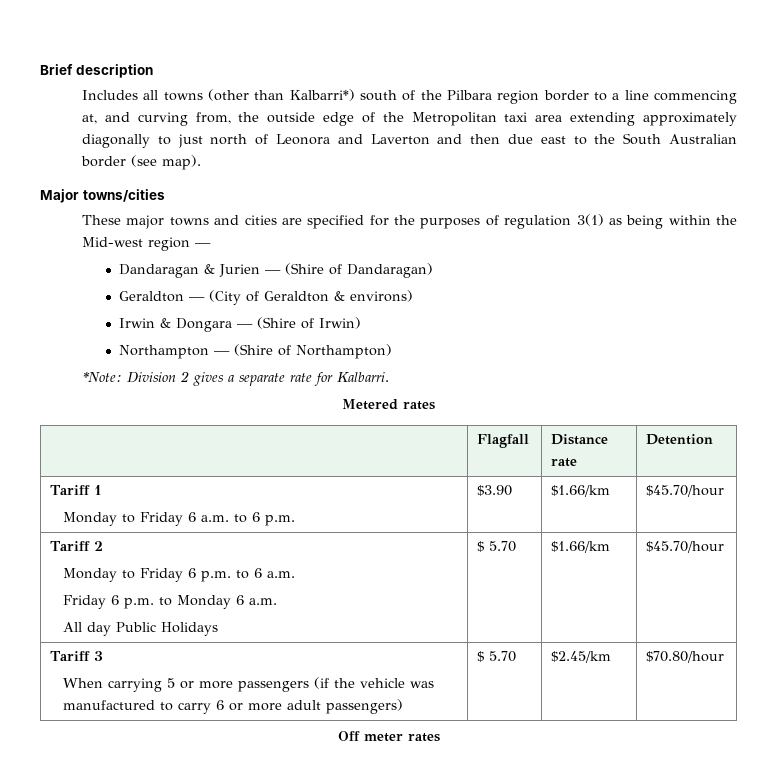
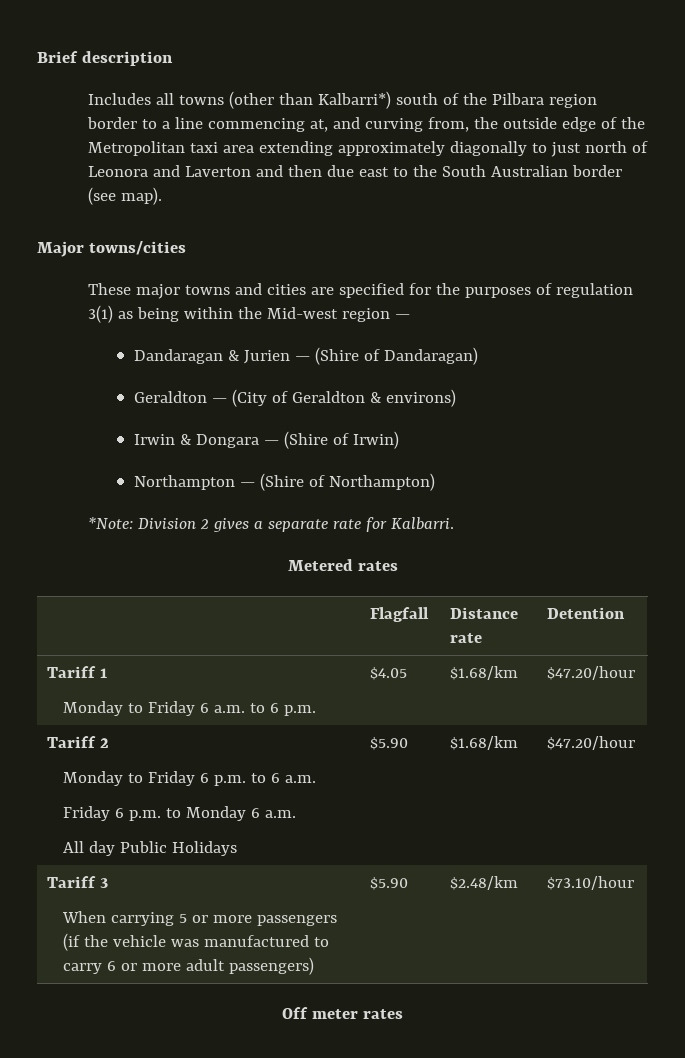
[477,485,513,496] [551,485,611,497] [646,485,725,497] $3.90 | $1.66/km | $45.70/hour -> [370,667,408,680] [450,666,519,680] [547,666,636,680] $4.05 | $1.68/km | $47.20/hour
[477,541,517,552] [551,541,611,553] [646,541,725,553] $ 5.70 | $1.66/km | $45.70/hour -> [370,737,409,750] [450,736,519,750] [547,736,636,750] $5.90 | $1.68/km | $47.20/hour
[477,651,517,662] [551,651,612,663] [646,651,725,663] $ 5.70 | $2.45/km | $70.80/hour -> [370,877,409,890] [450,876,519,890] [547,876,635,890] $5.90 | $2.48/km | $73.10/hour

